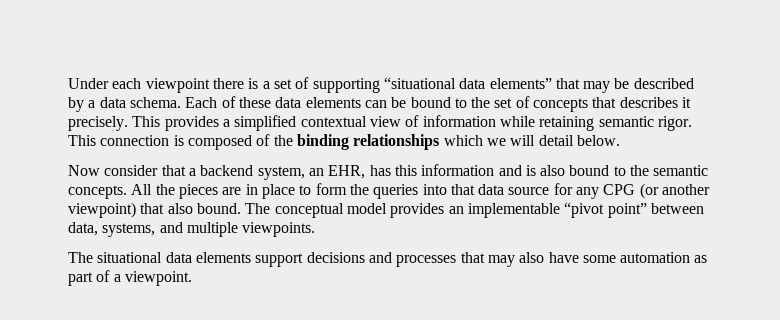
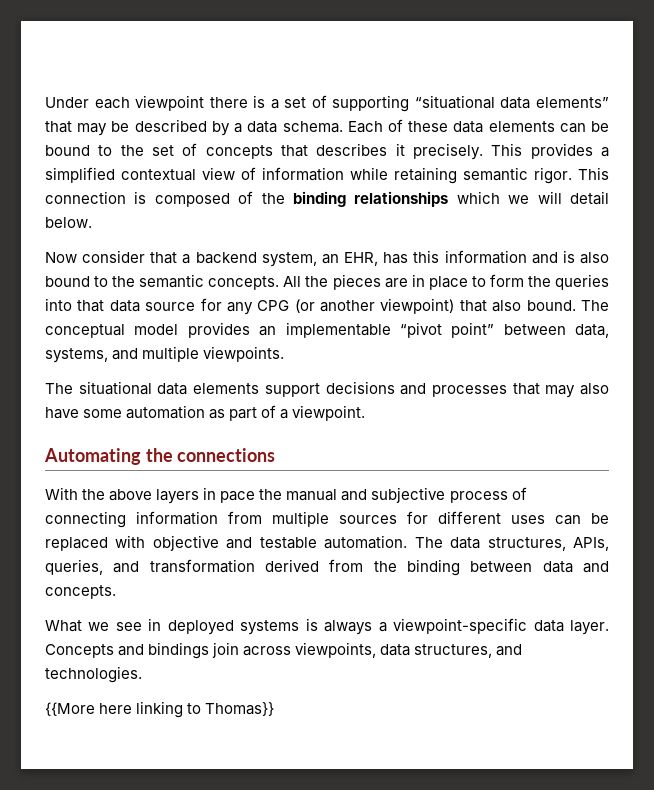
(192, 278) none -> [44,448,276,465] [45,487,527,504] [45,511,609,528] [45,535,610,551] [45,559,609,576] [45,585,116,599] [45,618,609,635] [45,642,523,659] [45,666,142,683] [45,701,275,718] // Automating the connections // With the above layers in pace the manual and subjective process of connecting information from multiple sources for different uses can be replaced with objective and testable automation. The data structures, APIs, queries, and transformation derived from the binding between data and concepts. // What we see in deployed systems is always a viewpoint-specific data layer. Concepts and bindings join across viewpoints, data structures, and technologies. // {{More here linking to Thomas}}

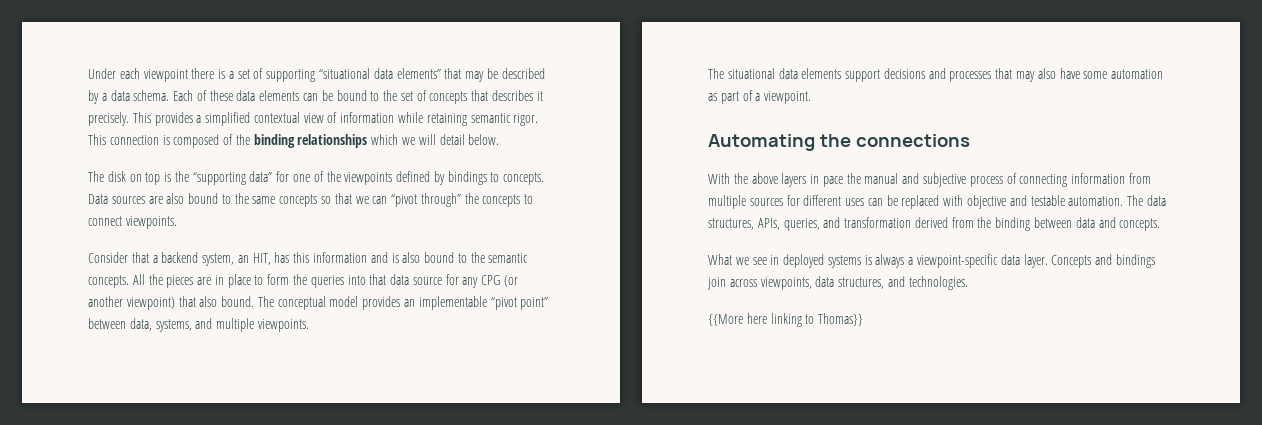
[45,250,146,263] Now consider -> [88,171,545,185] [88,193,534,207] [88,216,177,229] [88,252,128,263] The disk on top is the “supporting data” for one of the viewpoints defined by bindings to concepts. Data sources are also bound to the same concepts so that we can “pivot through” the concepts to connect viewpoints. // Consider
[344,252,379,266] EHR, -> [252,253,271,265] HIT,

